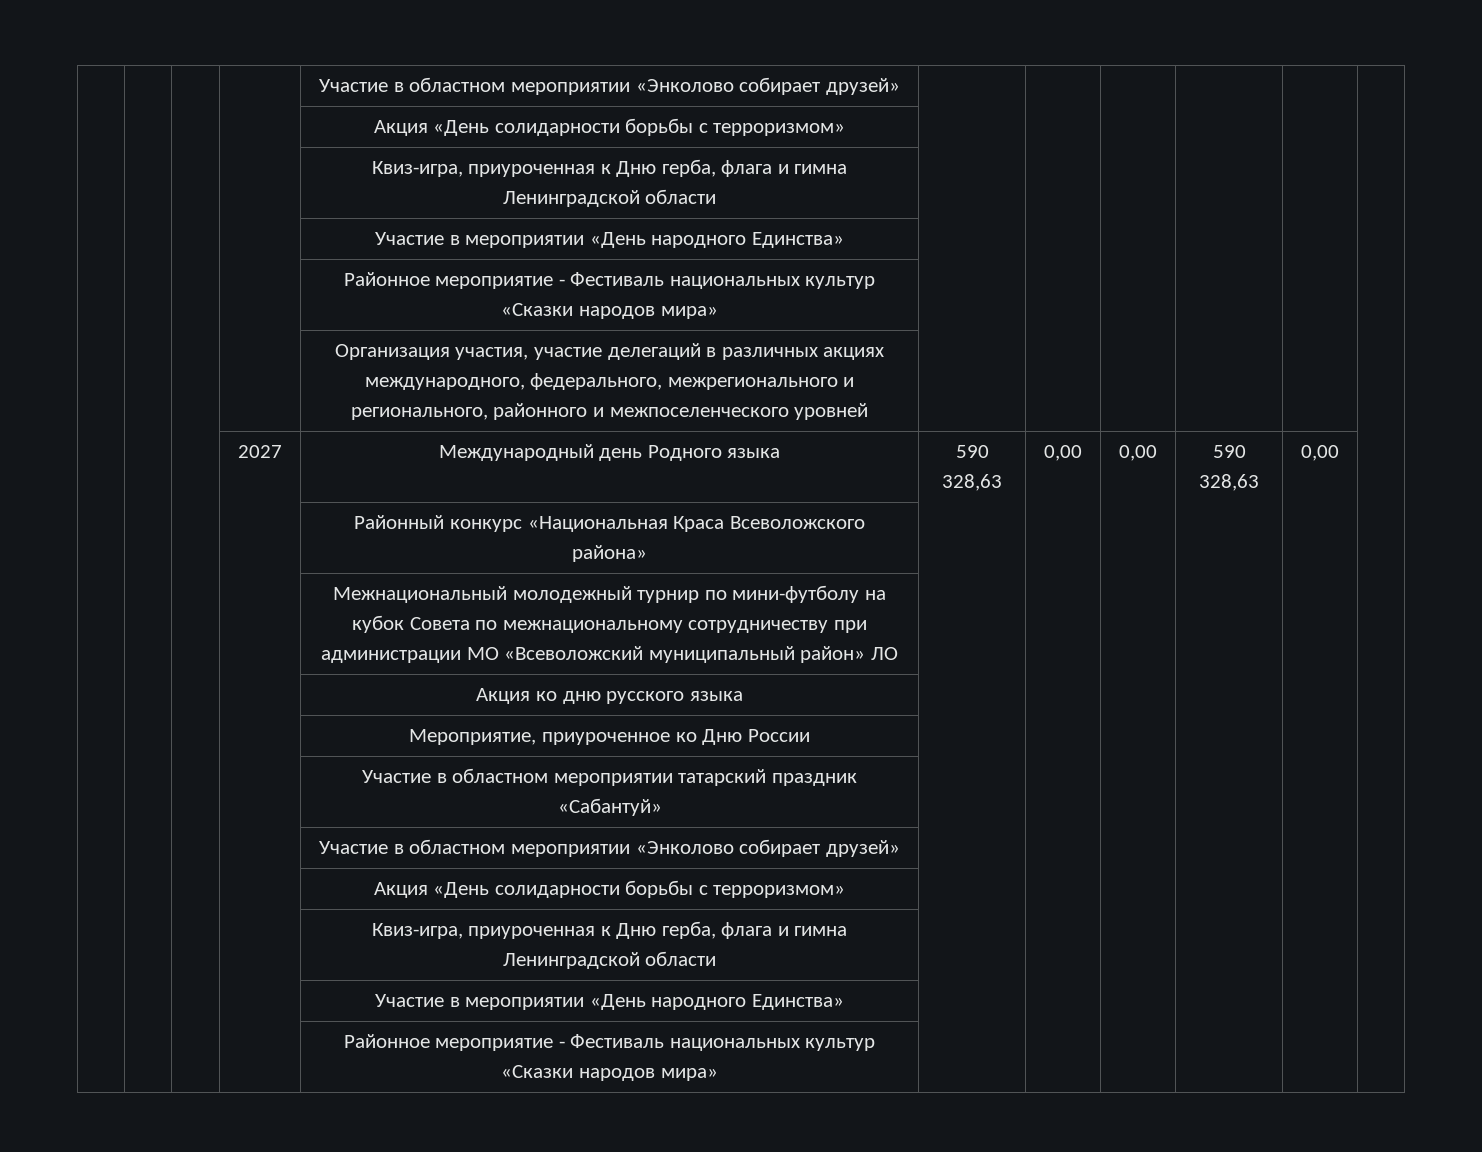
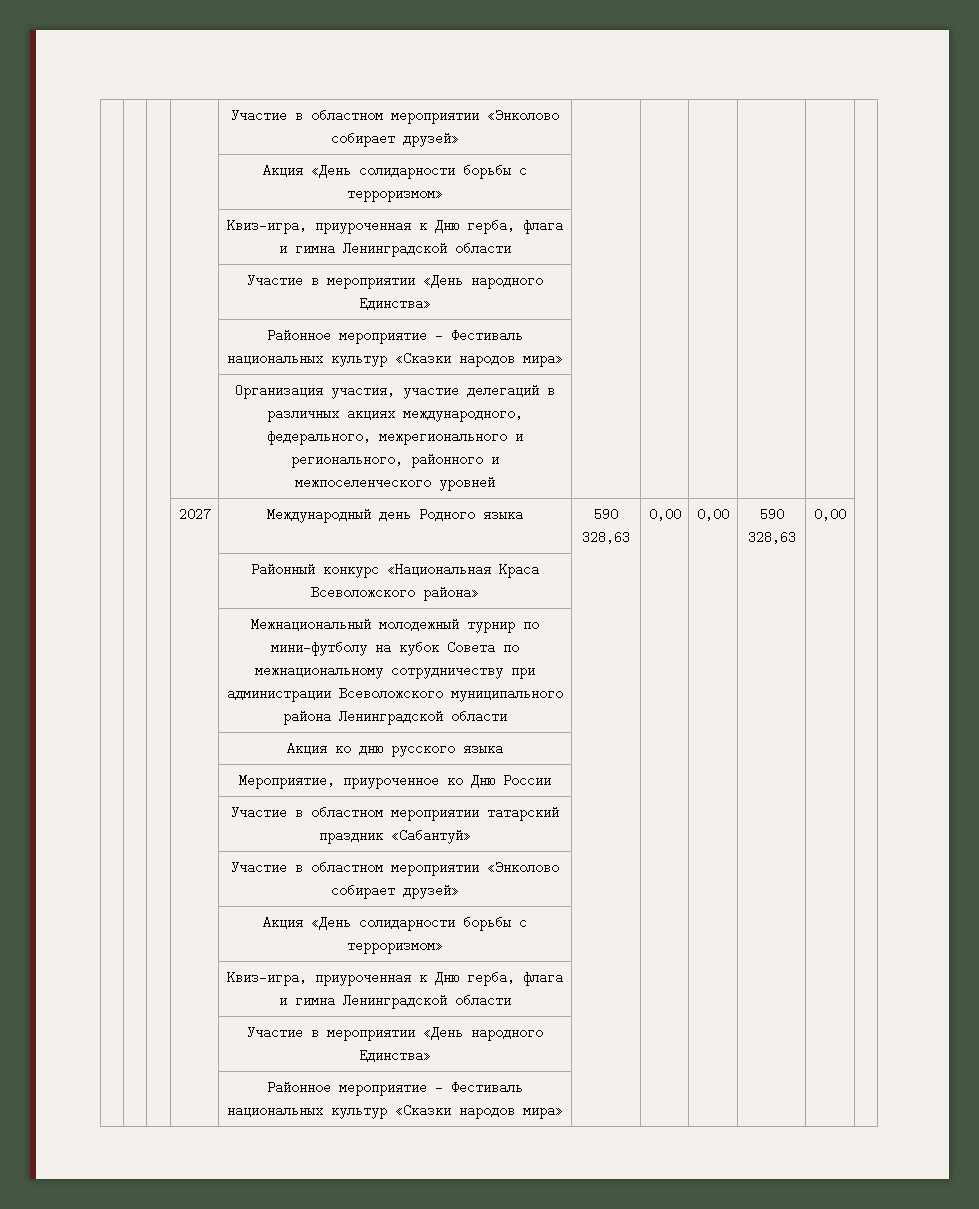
[466,646,898,663] МО «Всеволожский муниципальный район» ЛО -> [339,685,563,702] [283,708,507,725] Всеволожского муниципального района Ленинградской области

